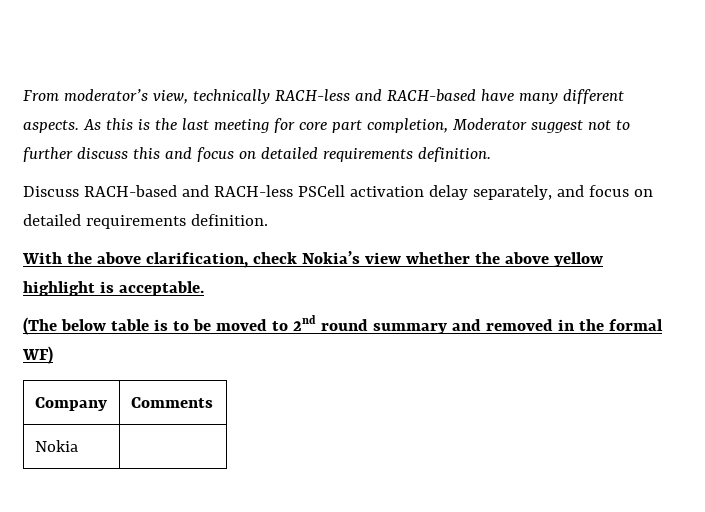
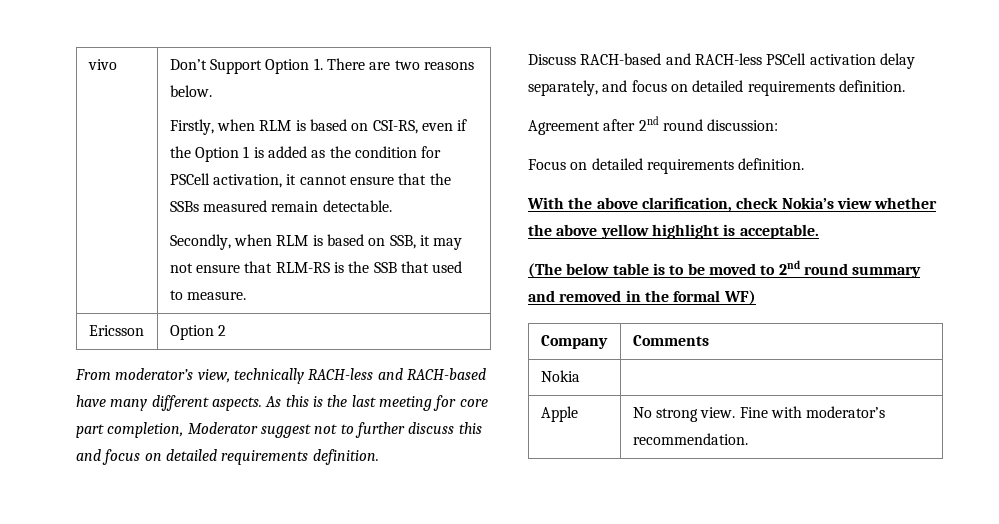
(23, 95) none -> [87,59,117,70] [169,58,474,74] [169,85,212,97] [169,119,468,135] [169,146,442,162] [169,173,451,188] [169,200,392,212] [169,234,463,250] [169,261,463,273] [169,290,246,300] [88,325,144,336] [169,325,226,340] vivo | Don’t Support Option 1. There are two reasons below. // Firstly, when RLM is based on CSI-RS, even if the Option 1 is added as the condition for PSCell activation, it cannot ensure that the SSBs measured remain detectable. // Secondly, when RLM is based on SSB, it may not ensure that RLM-RS is the SSB that used to measure. // Ericsson | Option 2 //
(268, 220) none -> [528,116,779,135] [528,158,805,174] // Agreement after 2nd round discussion: // Focus on detailed requirements definition.
(78, 446) none -> [540,406,578,422] [632,406,886,422] [632,433,748,445] // Apple | No strong view. Fine with moderator’s recommendation.

